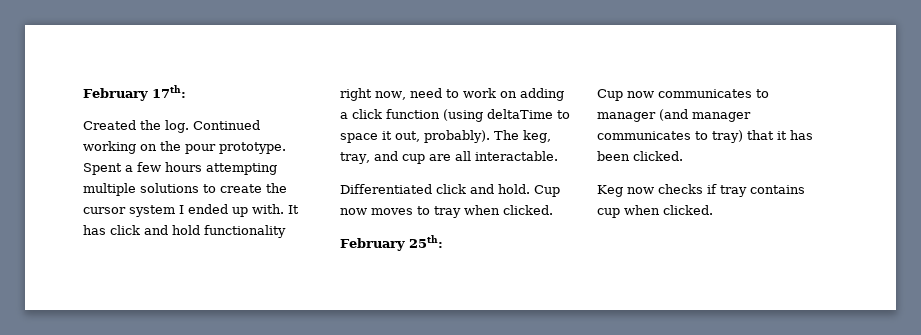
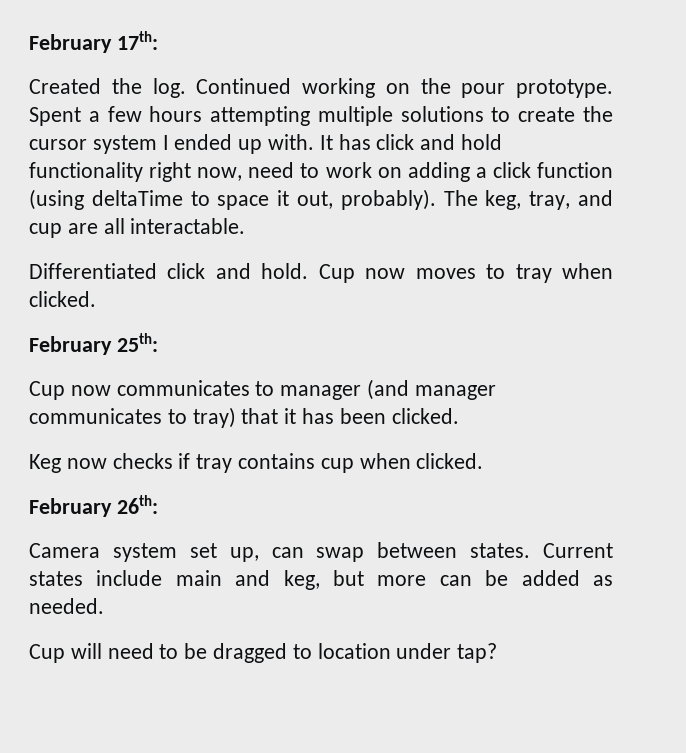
(713, 210) none -> [29,495,158,517] [29,542,613,562] [29,570,613,590] [29,598,104,614] [29,643,498,663] // February 26th: // Camera system set up, can swap between states. Current states include main and keg, but more can be added as needed. // Cup will need to be dragged to location under tap?

